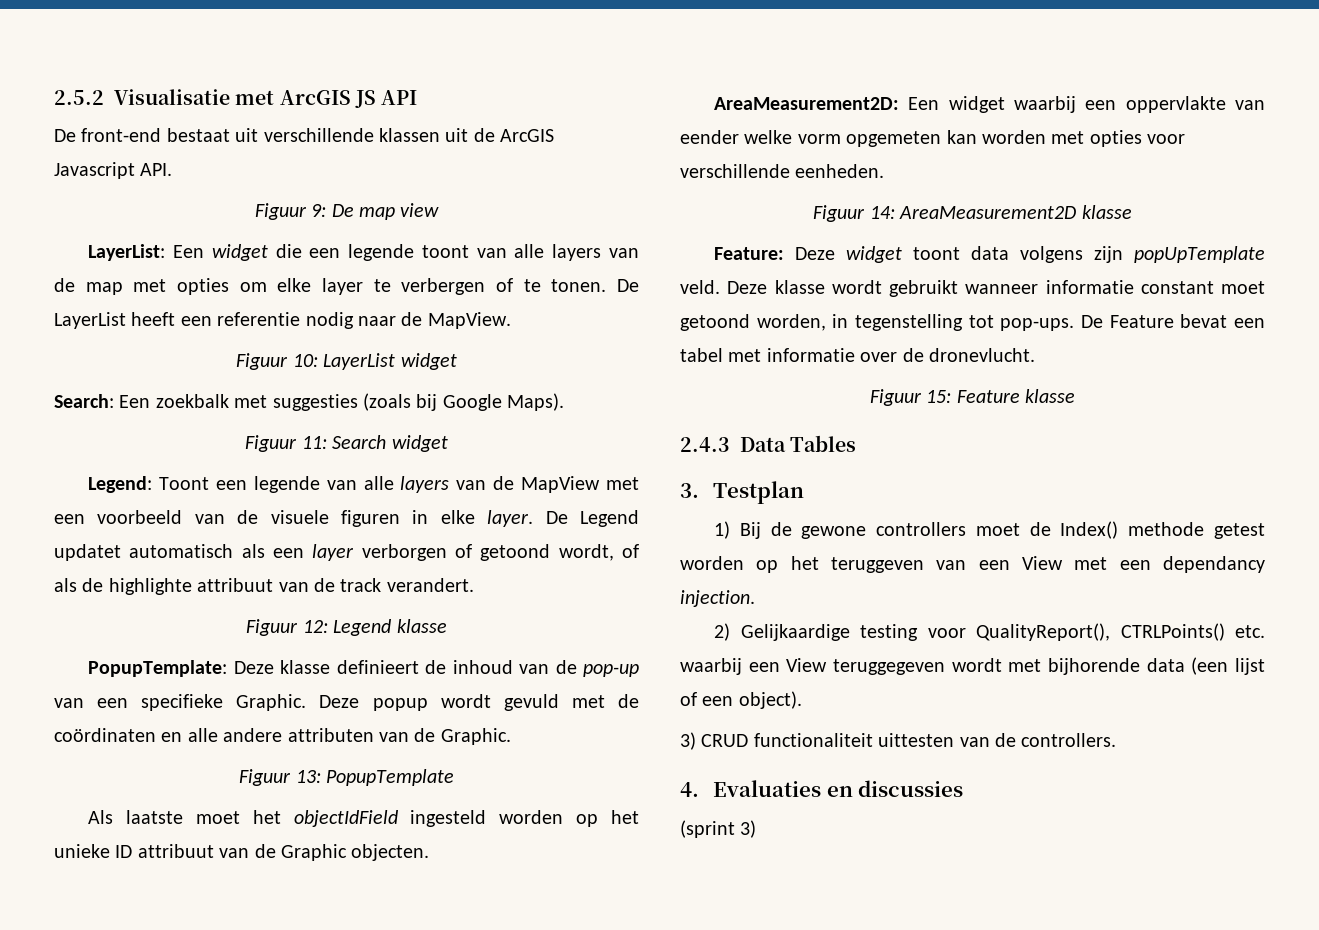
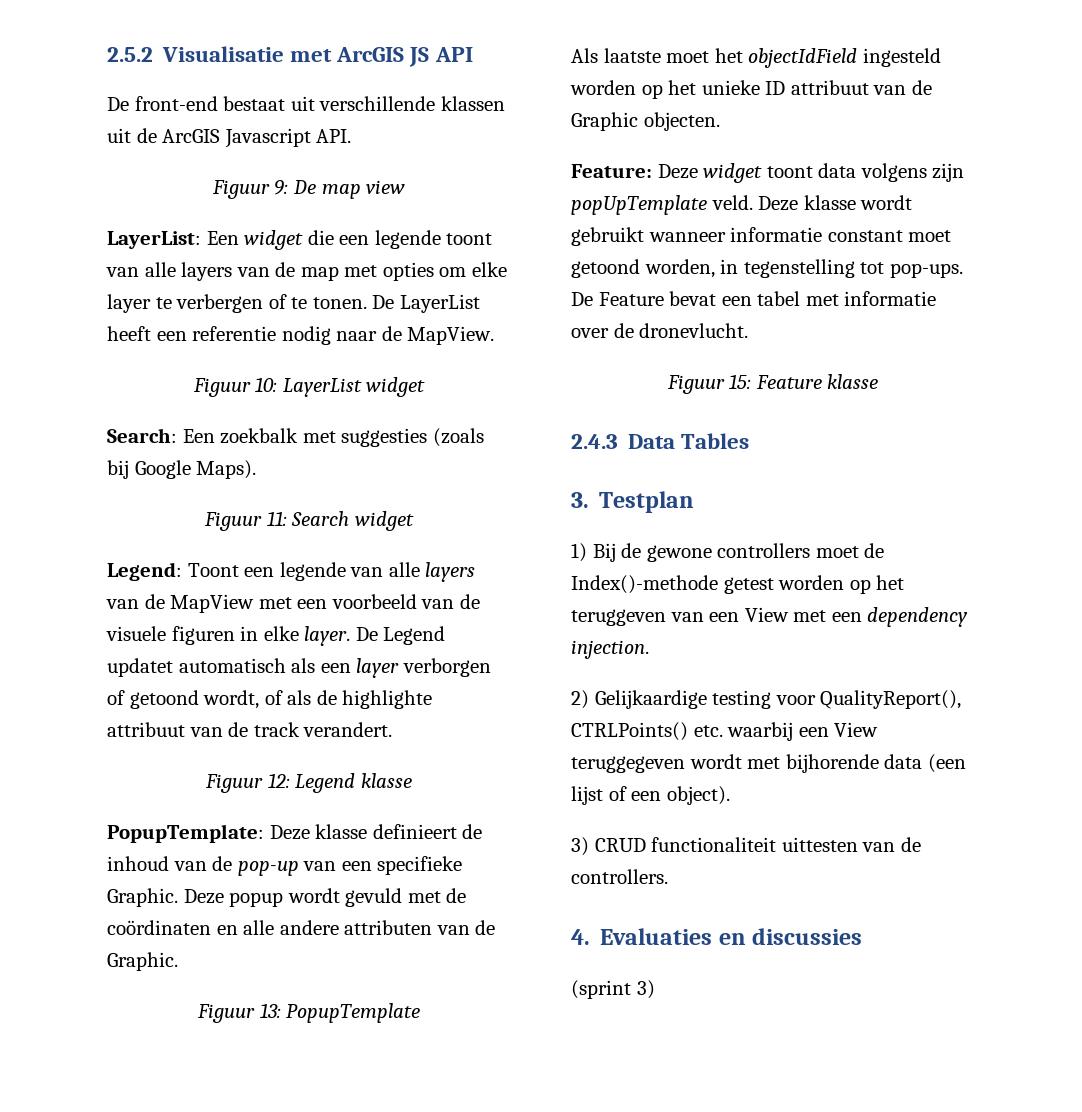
[714,96,1265,113] [680,130,1186,147] [680,164,885,178] [813,205,1132,222] // AreaMeasurement2D: Een widget waarbij een oppervlakte van eender welke vorm opgemeten kan worden met opties voor verschillende eenheden. // Figuur 14: AreaMeasurement2D klasse -> (720, 121) none
[1060,521,1205,539] Index() methode -> [571,575,718,594] Index()-methode
[1163,556,1265,573] dependancy -> [867,607,969,627] dependency

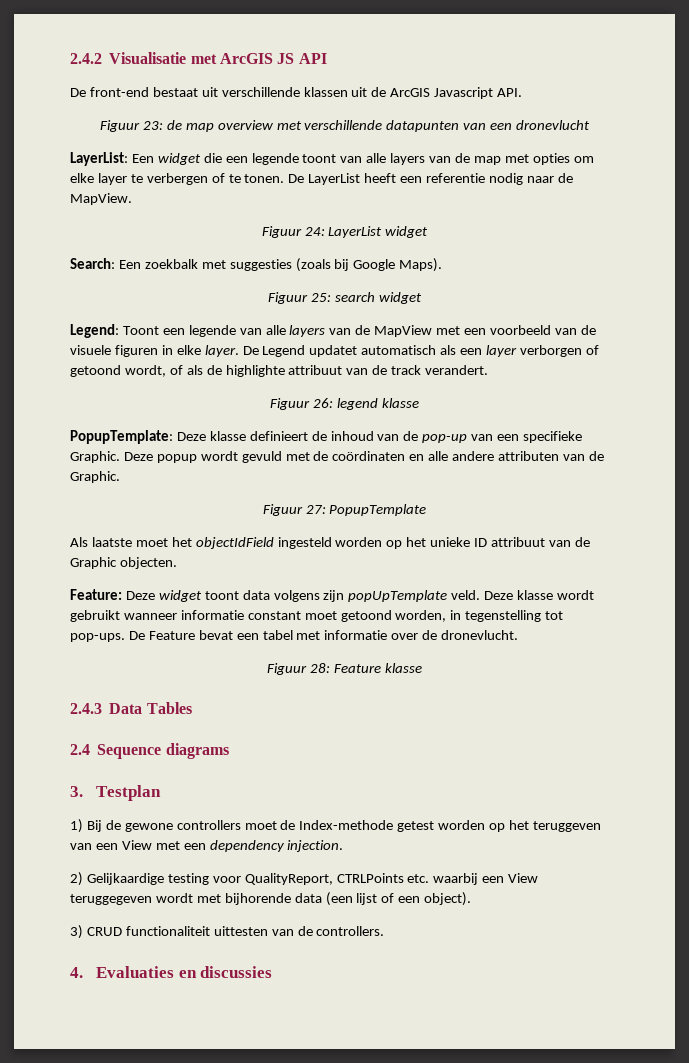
[107,47,153,62] 2.5.2 -> [70,53,102,64] 2.4.2
[274,180,406,199] 9: De map view -> [142,120,591,132] 23: de map overview met verschillende datapunten van een dronevlucht
[255,377,278,392] 10: -> [304,227,325,236] 24:
[266,511,350,526] 11: Search -> [311,292,375,302] 25: search
[267,773,356,793] 12: Legend -> [313,398,378,410] 26: legend
[259,1003,281,1018] 13: -> [305,505,326,514] 27:
[729,374,752,389] 15: -> [310,663,331,673] 28:
(750, 441) none -> [70,743,229,759] // 2.4 Sequence diagrams
[571,575,718,594] Index()-methode -> [299,820,394,830] Index-methode
[820,690,962,709] [571,722,688,741] QualityReport(), CTRLPoints() -> [244,873,404,885] QualityReport, CTRLPoints
[571,980,655,999] // (sprint 3) -> (273, 972) none

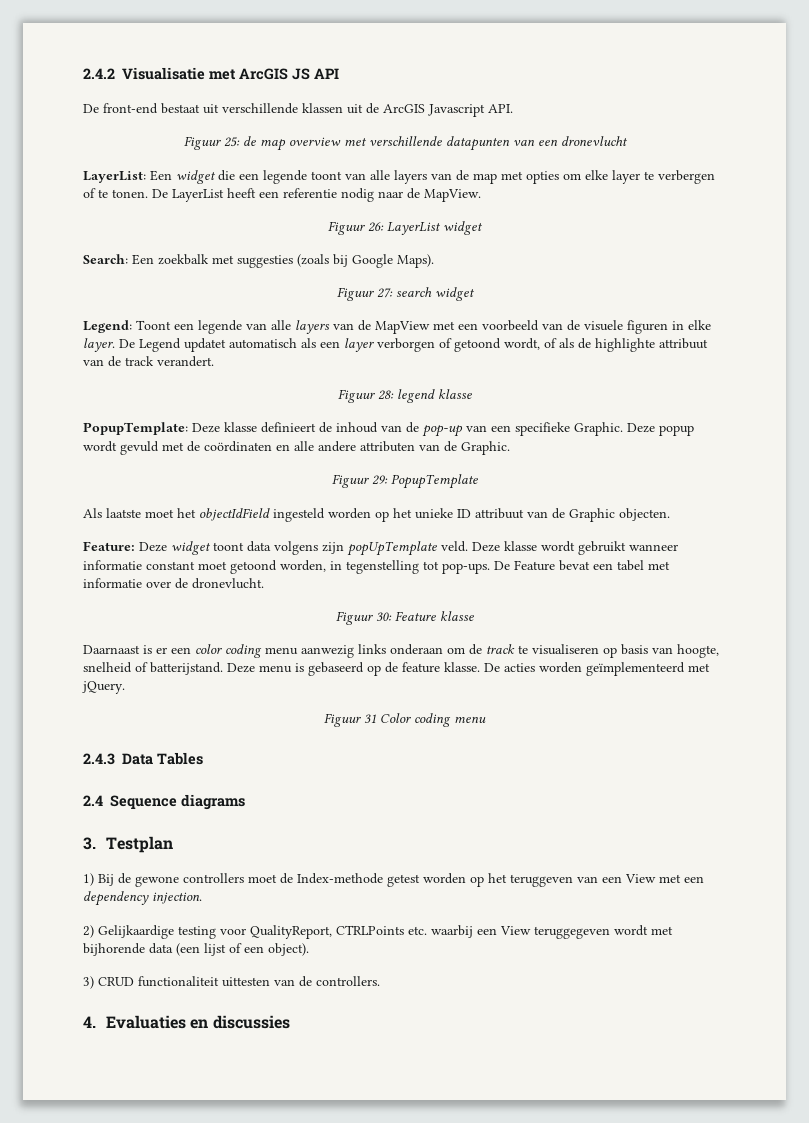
[142,121,163,130] 23: -> [223,137,240,147] 25:
[304,227,325,236] 24: -> [368,222,384,232] 26:
[311,293,332,302] 25: -> [376,288,393,298] 27:
[313,398,334,408] 26: -> [377,390,394,400] 28:
[305,505,326,514] 27: -> [371,475,388,485] 29:
[310,663,331,673] 28: -> [375,612,392,621] 30:
(422, 668) none -> [83,644,719,658] [83,662,710,676] [82,681,125,694] [324,713,486,727] // Daarnaast is er een color coding menu aanwezig links onderaan om de track te visualiseren op basis van hoogte, snelheid of batterijstand. Deze menu is gebaseerd op de feature klasse. De acties worden geïmplementeerd met jQuery. // Figuur 31 Color coding menu

